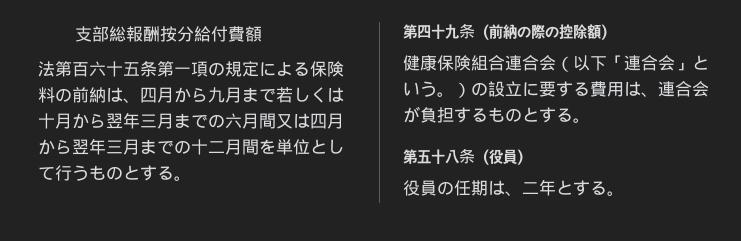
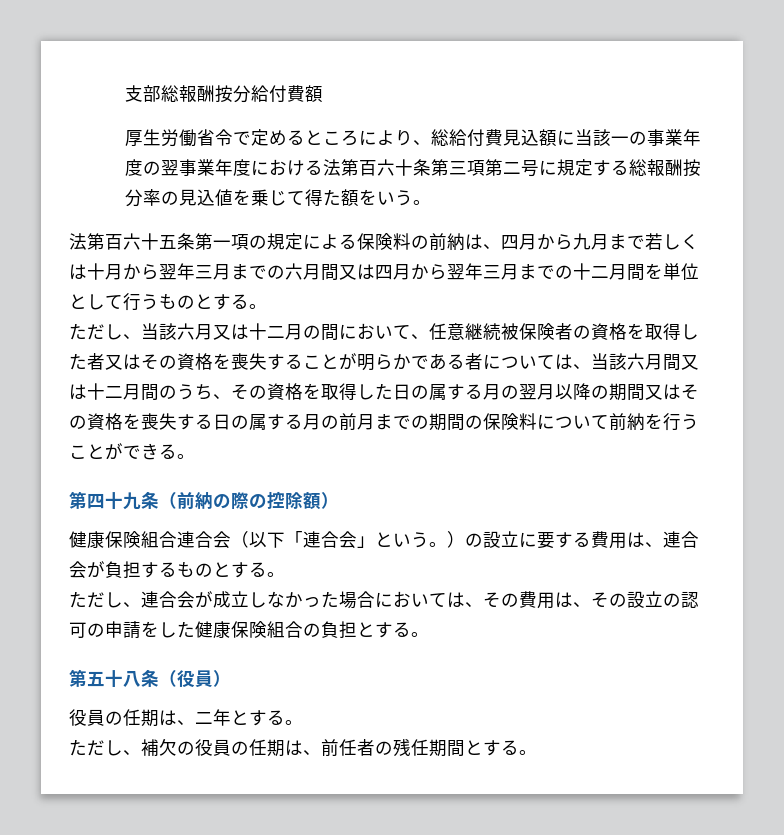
(262, 34) none -> [125,129,702,147] [125,159,702,177] [125,189,432,207] // 厚生労働省令で定めるところにより、総給付費見込額に当該一の事業年度の翌事業年度における法第百六十条第三項第二号に規定する総報酬按分率の見込値を乗じて得た額をいう。
(191, 178) none -> [69,323,699,341] [69,353,699,371] [69,383,699,401] [69,413,699,431] [69,443,195,460] // ただし、当該六月又は十二月の間において、任意継続被保険者の資格を取得した者又はその資格を喪失することが明らかである者については、当該六月間又は十二月間のうち、その資格を取得した日の属する月の翌月以降の期間又はその資格を喪失する日の属する月の前月までの期間の保険料について前納を行うことができる。
(590, 120) none -> [69,591,699,609] [69,621,429,639] // ただし、連合会が成立しなかった場合においては、その費用は、その設立の認可の申請をした健康保険組合の負担とする。
(624, 193) none -> [69,739,537,757] // ただし、補欠の役員の任期は、前任者の残任期間とする。

